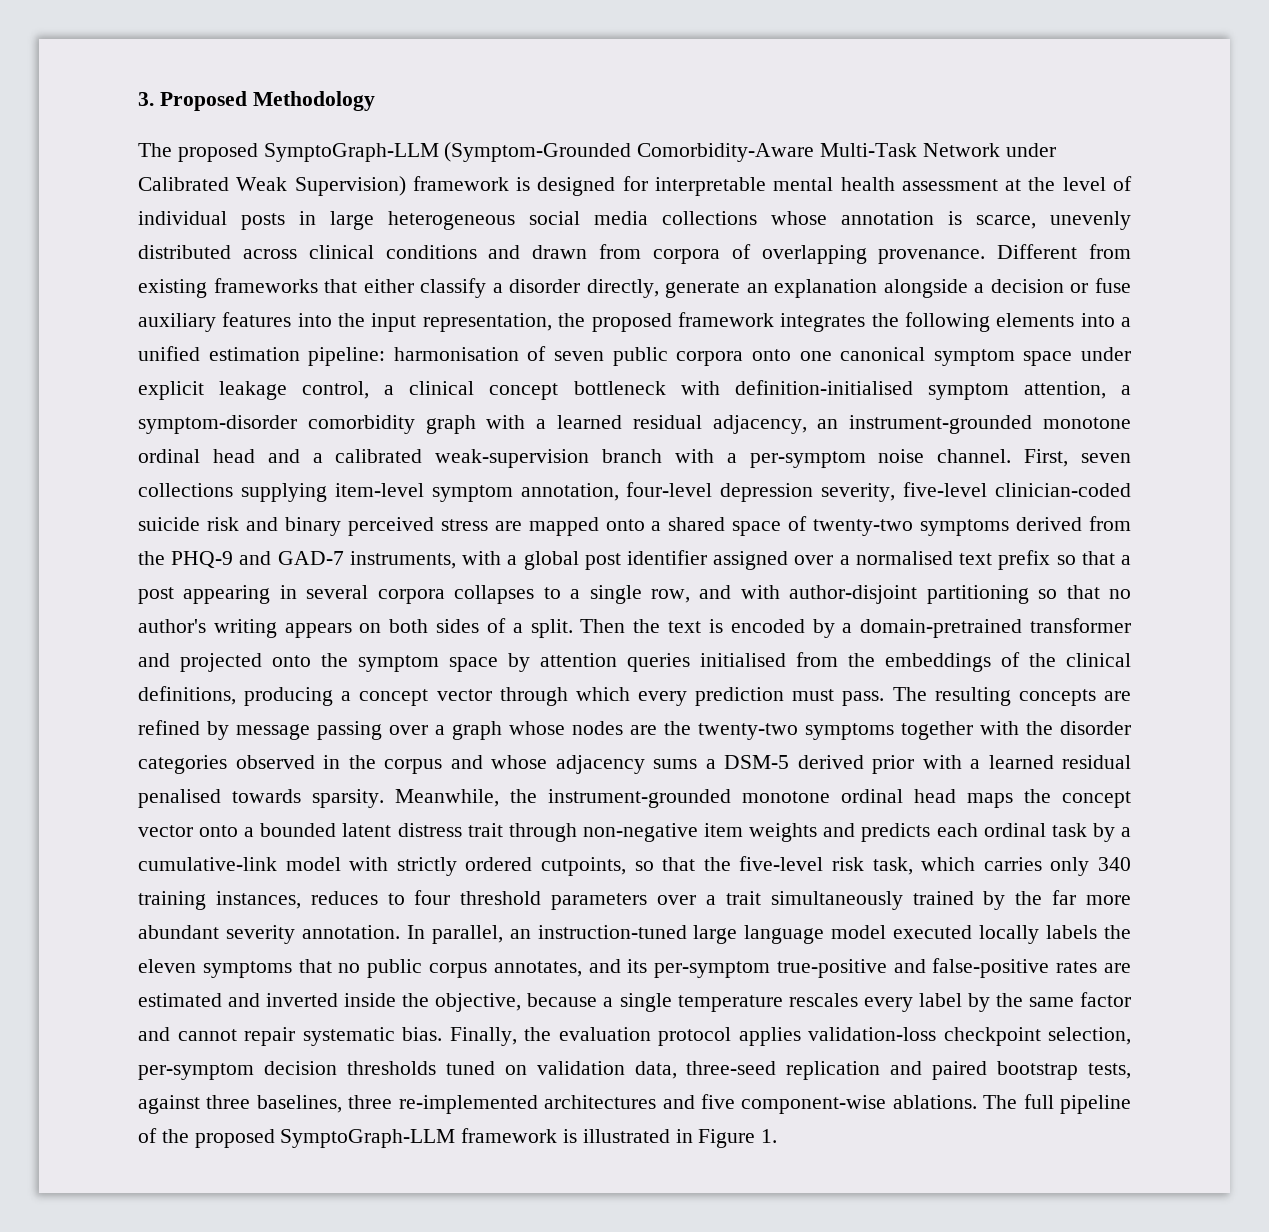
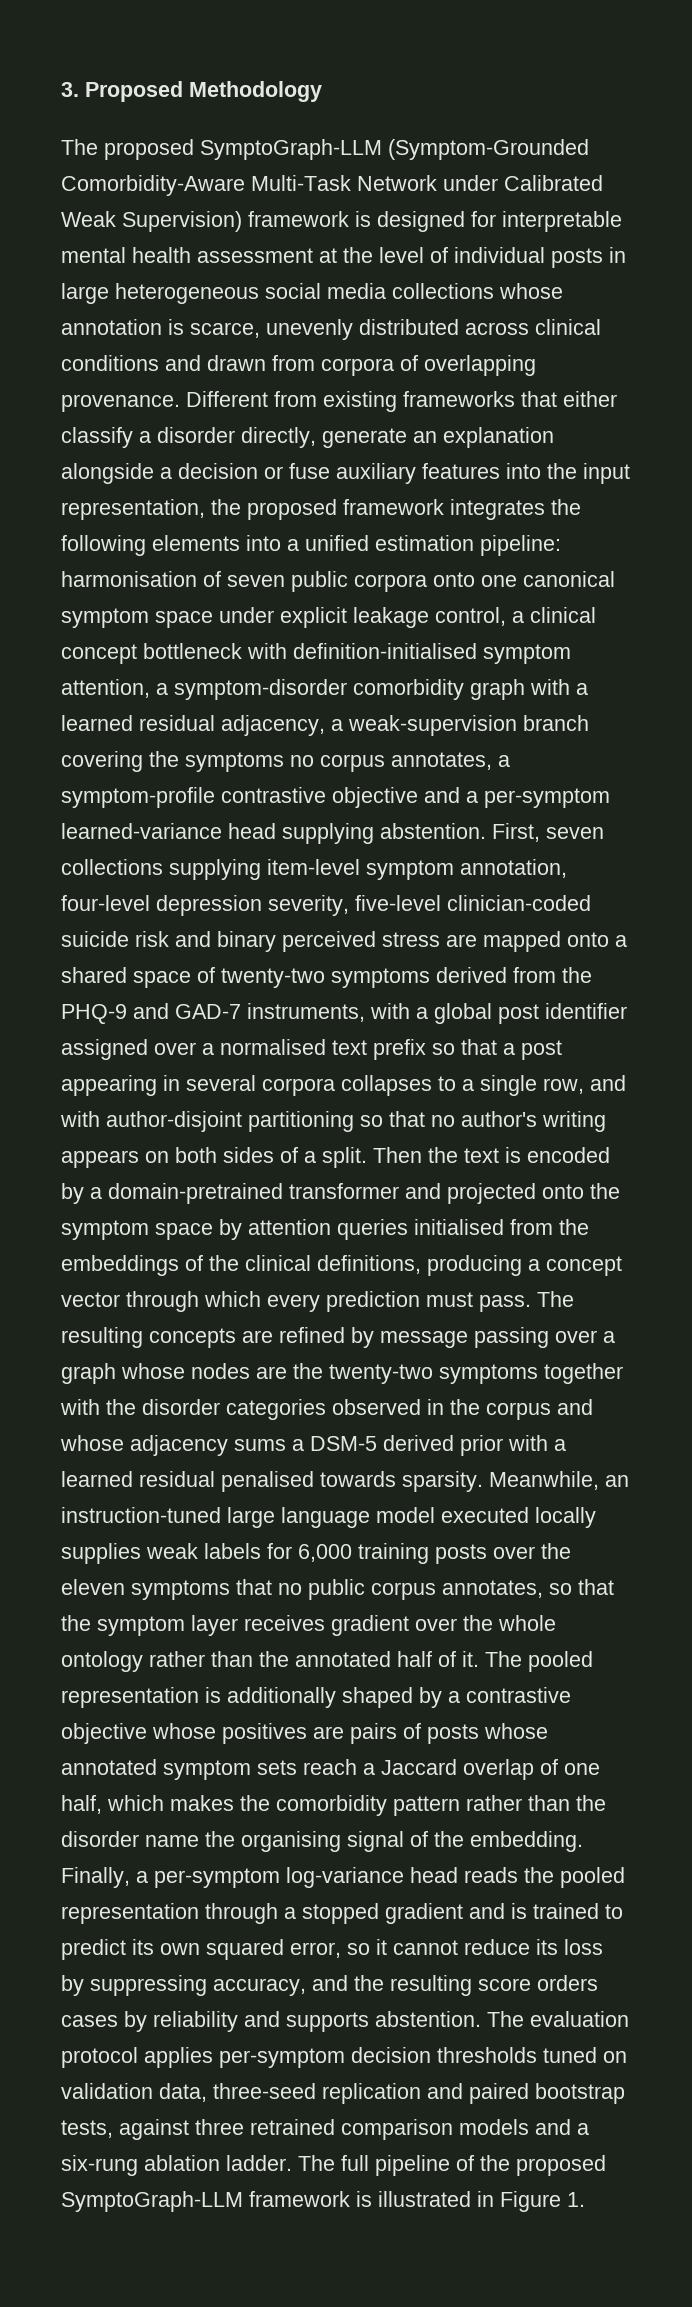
[817,415,1131,434] [138,449,1012,468] an instrument-grounded monotone ordinal head and a calibrated weak-supervision branch with a per-symptom noise channel. -> [331,715,589,736] [61,751,510,772] [61,787,610,808] [61,823,486,844] a weak-supervision branch covering the symptoms no corpus annotates, a symptom-profile contrastive objective and a per-symptom learned-variance head supplying abstention.
[510,789,1131,808] [138,823,1131,842] [138,856,1132,876] [138,890,1131,910] [138,925,503,944] the instrument-grounded monotone ordinal head maps the concept vector onto a bounded latent distress trait through non-negative item weights and predicts each ordinal task by a cumulative-link model with strictly ordered cutpoints, so that the five-level risk task, which carries only 340 training instances, reduces to four threshold parameters over a trait simultaneously trained by the far more abundant severity annotation. In parallel, -> (599, 1480) none
[1046,925,1098,939] labels -> [61,1543,535,1564] supplies weak labels for 6,000 training posts over
[588,958,1132,978] [138,992,1131,1012] [138,1027,1131,1046] and its per-symptom true-positive and false-positive rates are estimated and inverted inside the objective, because a single temperature rescales every label by the same factor and cannot repair systematic bias. Finally, the evaluation protocol applies validation-loss checkpoint selection, -> [549,1579,614,1595] [61,1615,556,1636] [61,1651,593,1672] [61,1687,571,1708] [61,1723,548,1744] [61,1759,600,1780] [61,1795,606,1816] [61,1831,583,1852] [61,1867,625,1888] [61,1903,623,1924] [61,1939,603,1960] [61,1975,598,1996] [61,2011,629,2032] [61,2047,213,2068] so that the symptom layer receives gradient over the whole ontology rather than the annotated half of it. The pooled representation is additionally shaped by a contrastive objective whose positives are pairs of posts whose annotated symptom sets reach a Jaccard overlap of one half, which makes the comorbidity pattern rather than the disorder name the organising signal of the embedding. Finally, a per-symptom log-variance head reads the pooled representation through a stopped gradient and is trained to predict its own squared error, so it cannot reduce its loss by suppressing accuracy, and the resulting score orders cases by reliability and supports abstention. The evaluation protocol applies
[256,1094,977,1114] baselines, three re-implemented architectures and five component-wise ablations. -> [250,2119,589,2140] [61,2155,292,2176] retrained comparison models and a six-rung ablation ladder.

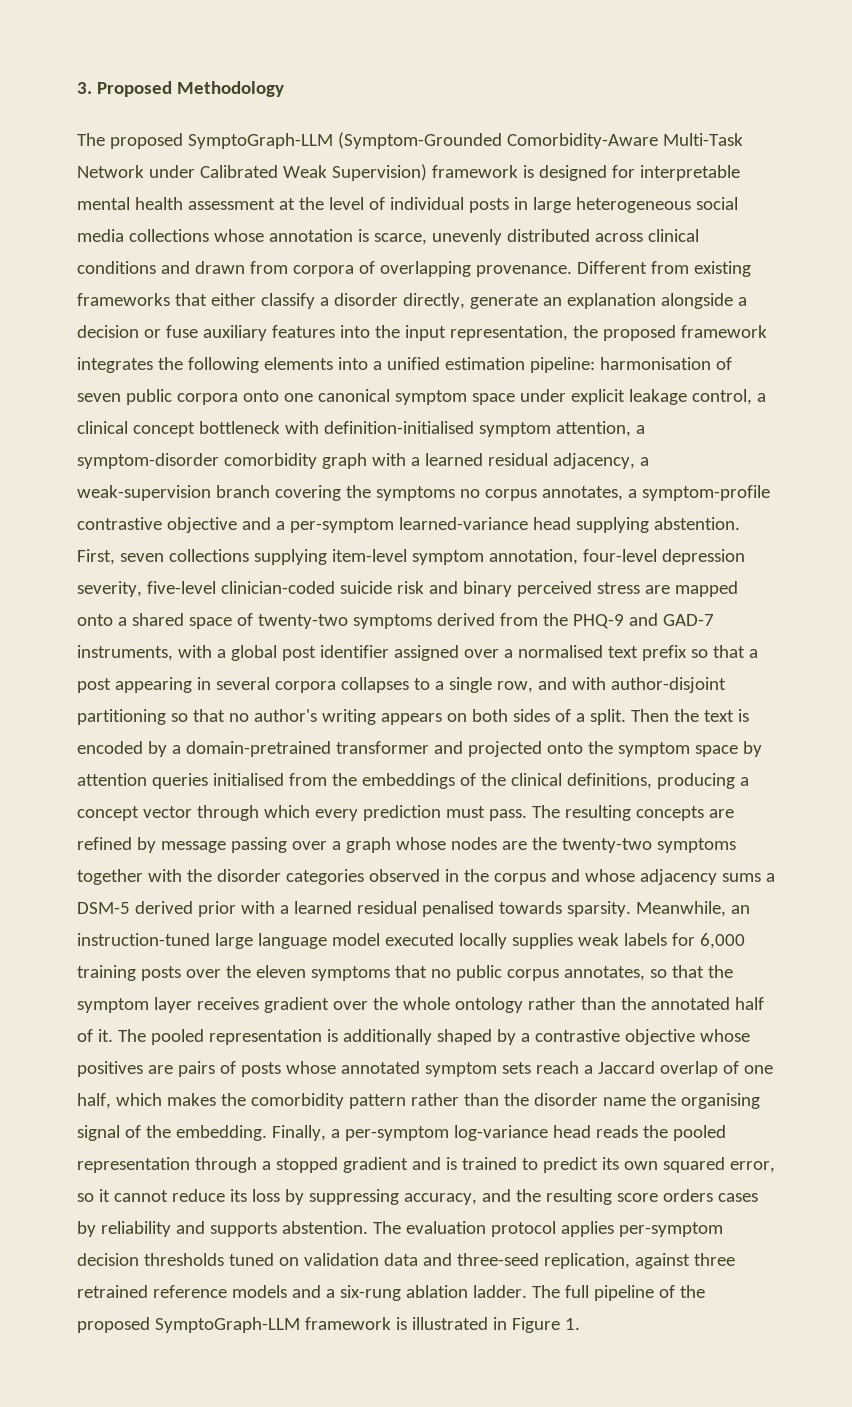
[159,2083,625,2104] [61,2120,113,2138] data, three-seed replication and paired bootstrap tests, -> [383,1253,630,1269] data and three-seed replication,
[341,2119,453,2140] comparison -> [152,1285,227,1298] reference

